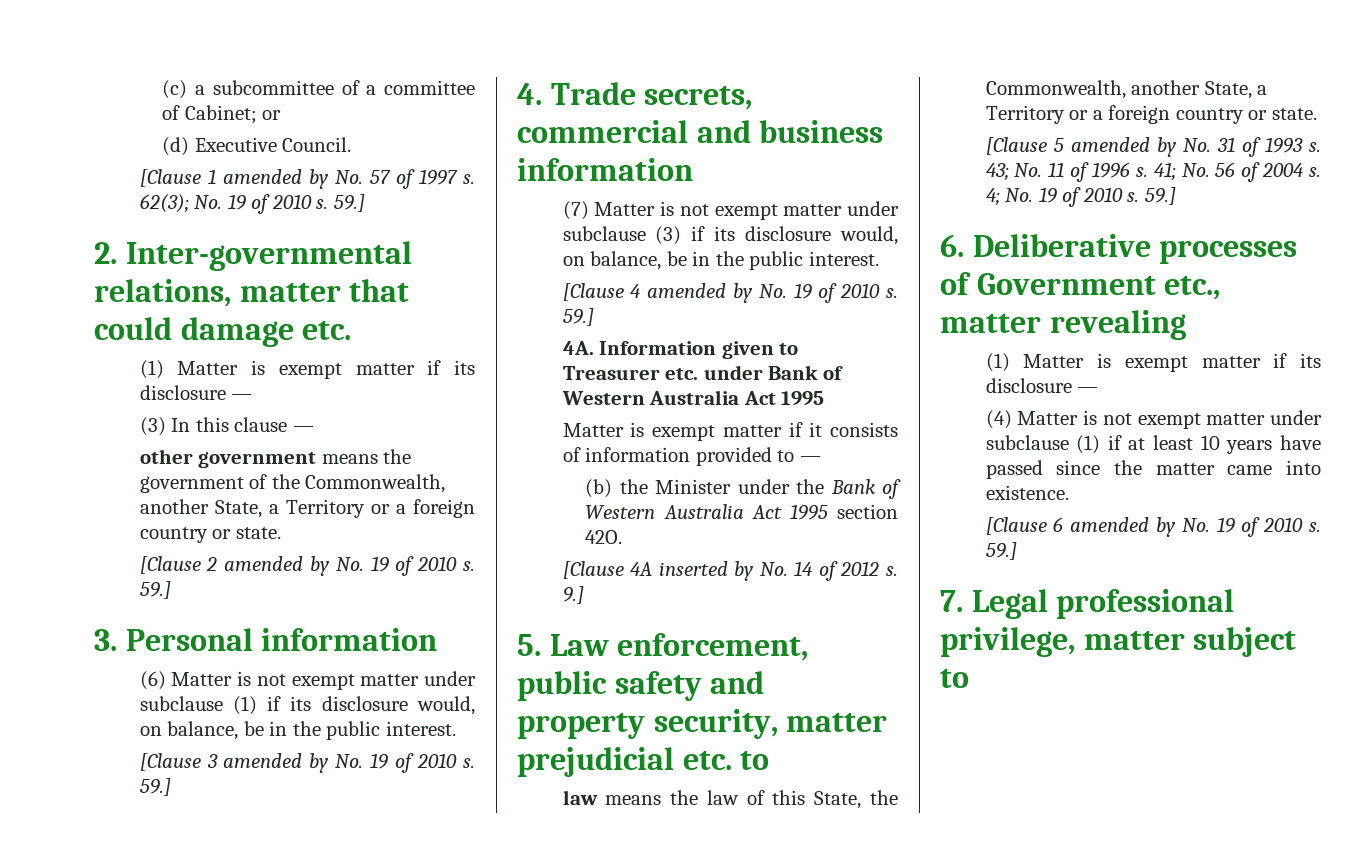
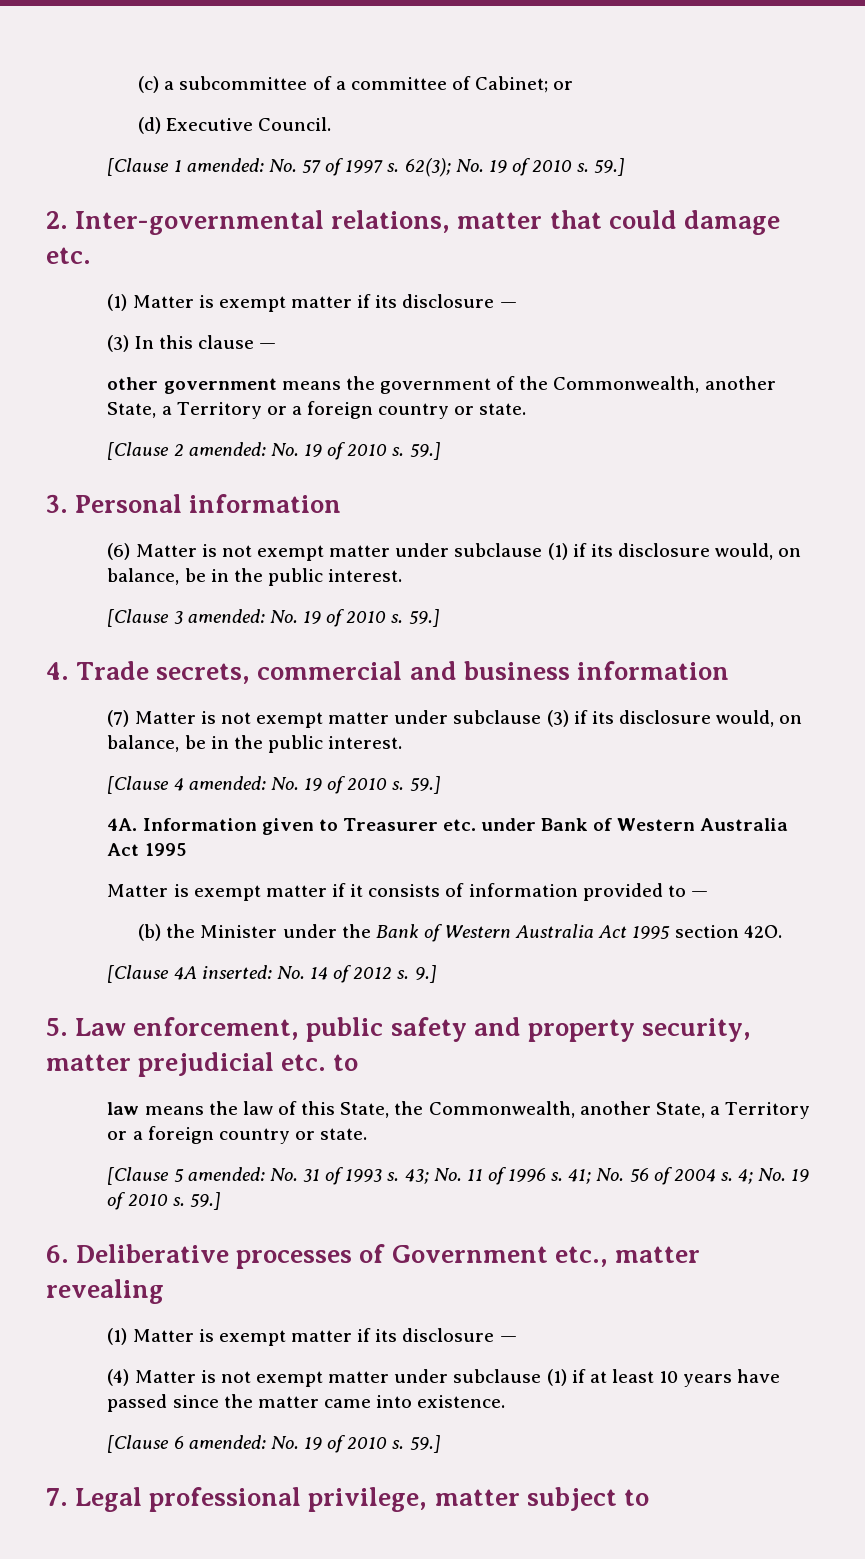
[222,169,329,189] amended by -> [186,158,264,172] amended:
[224,556,330,576] amended by -> [188,442,266,456] amended:
[223,753,330,773] amended by -> [187,609,265,623] amended:
[647,283,753,303] amended by -> [188,776,266,790] amended:
[658,561,755,581] inserted by -> [201,965,272,979] inserted:
[1070,137,1177,157] amended by -> [187,1167,265,1181] amended:
[1070,517,1176,537] amended by -> [188,1435,266,1449] amended:

